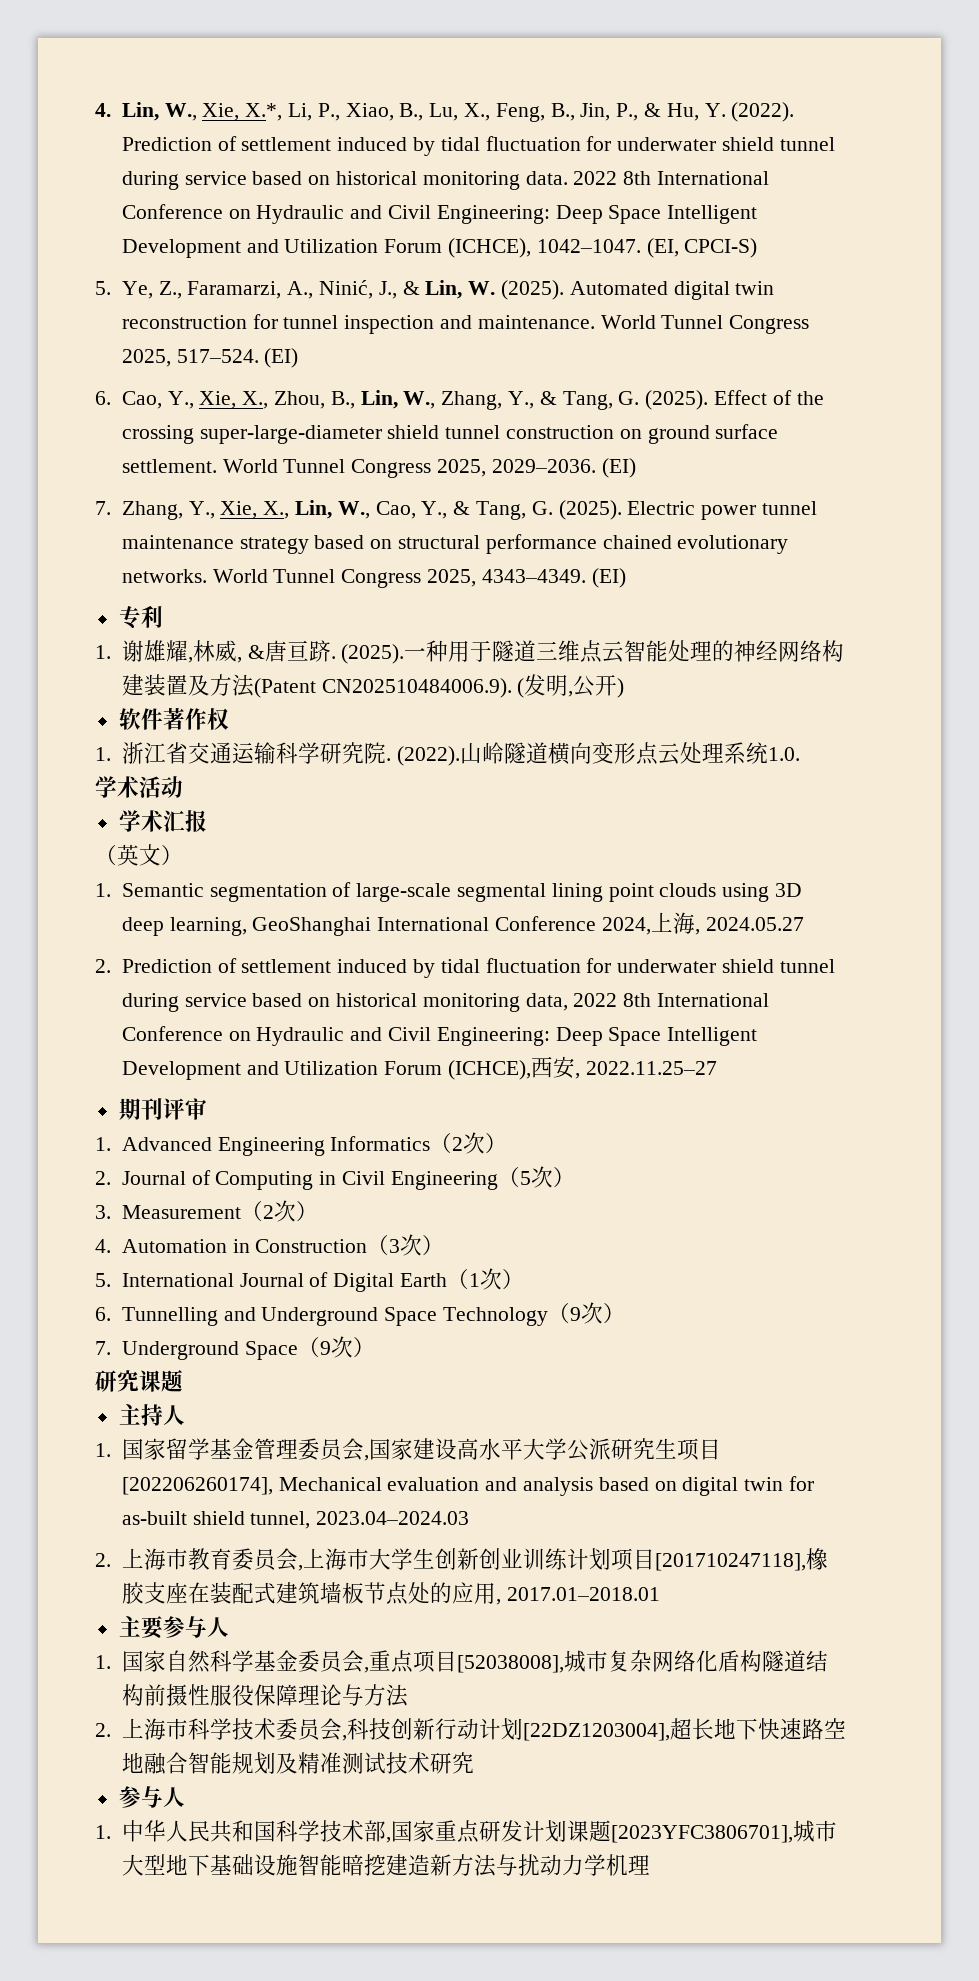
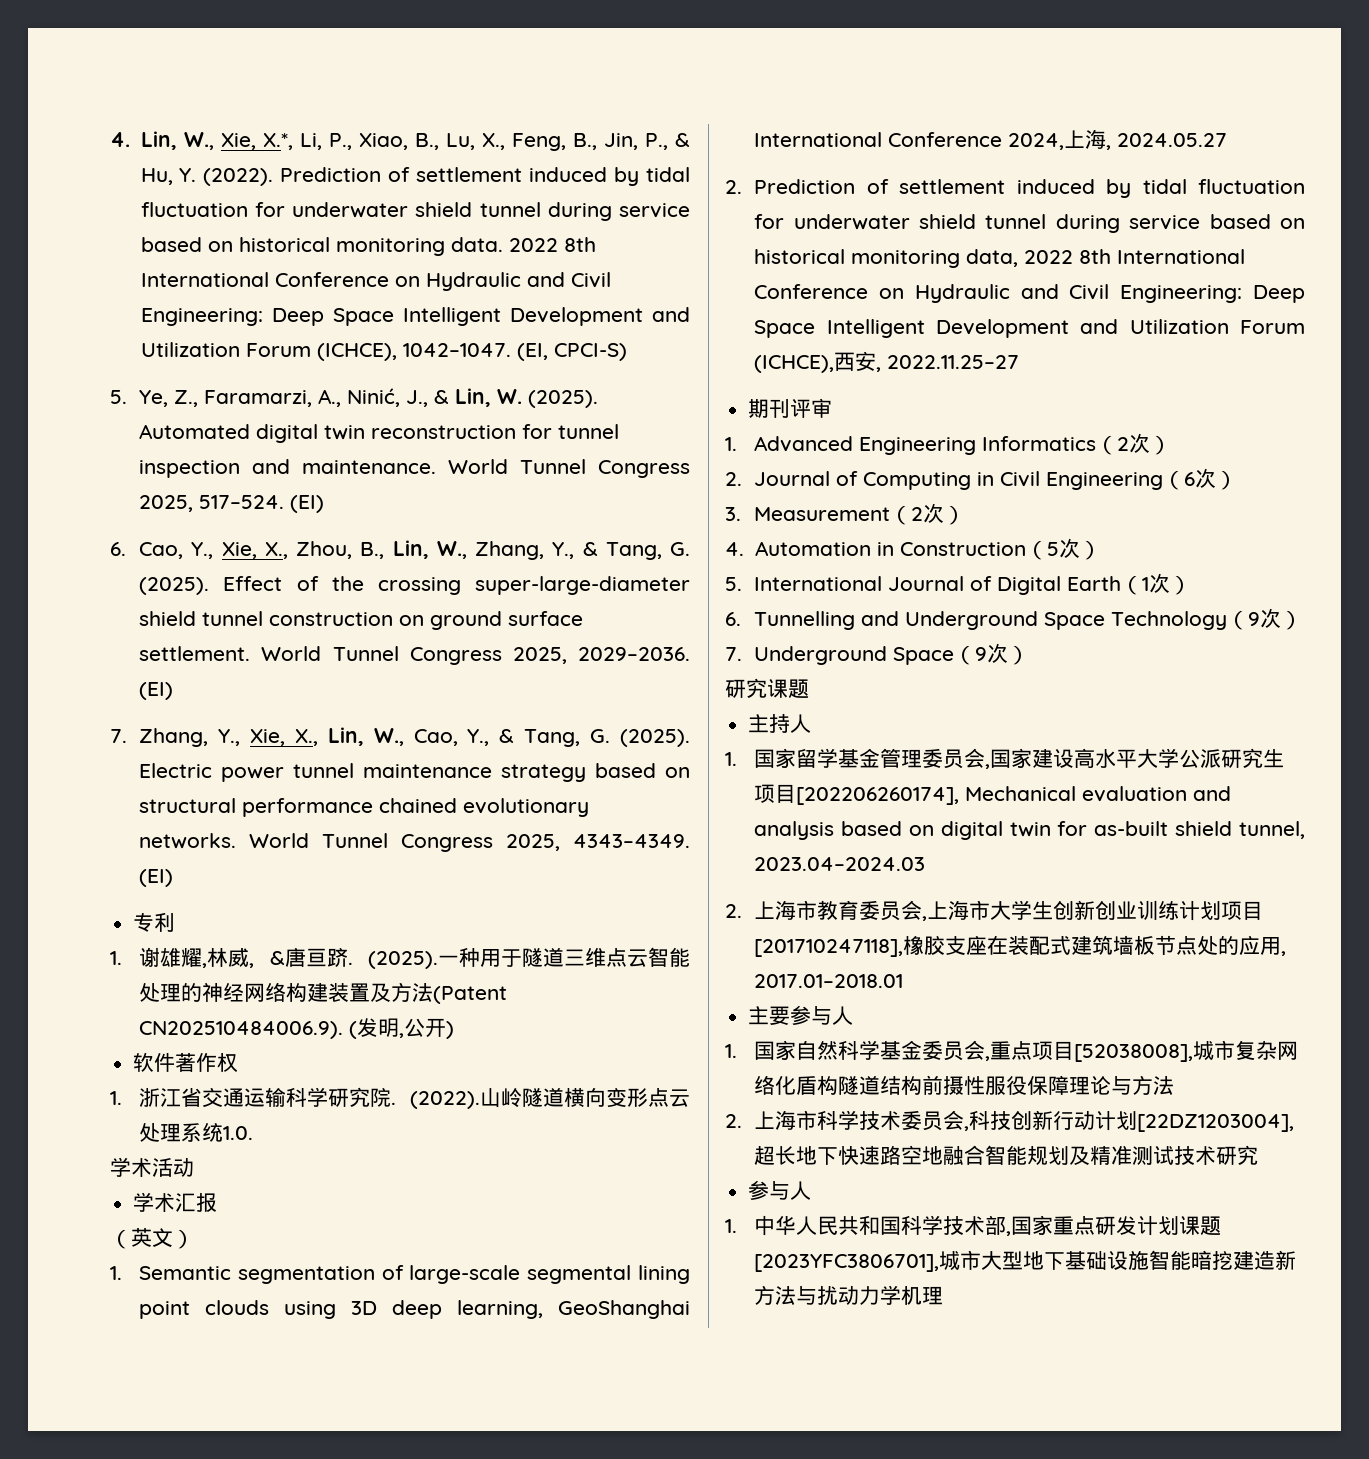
[519,1171,531,1185] 5 -> [1184,472,1196,486] 6
[389,1239,401,1253] 3 -> [1046,542,1059,556] 5

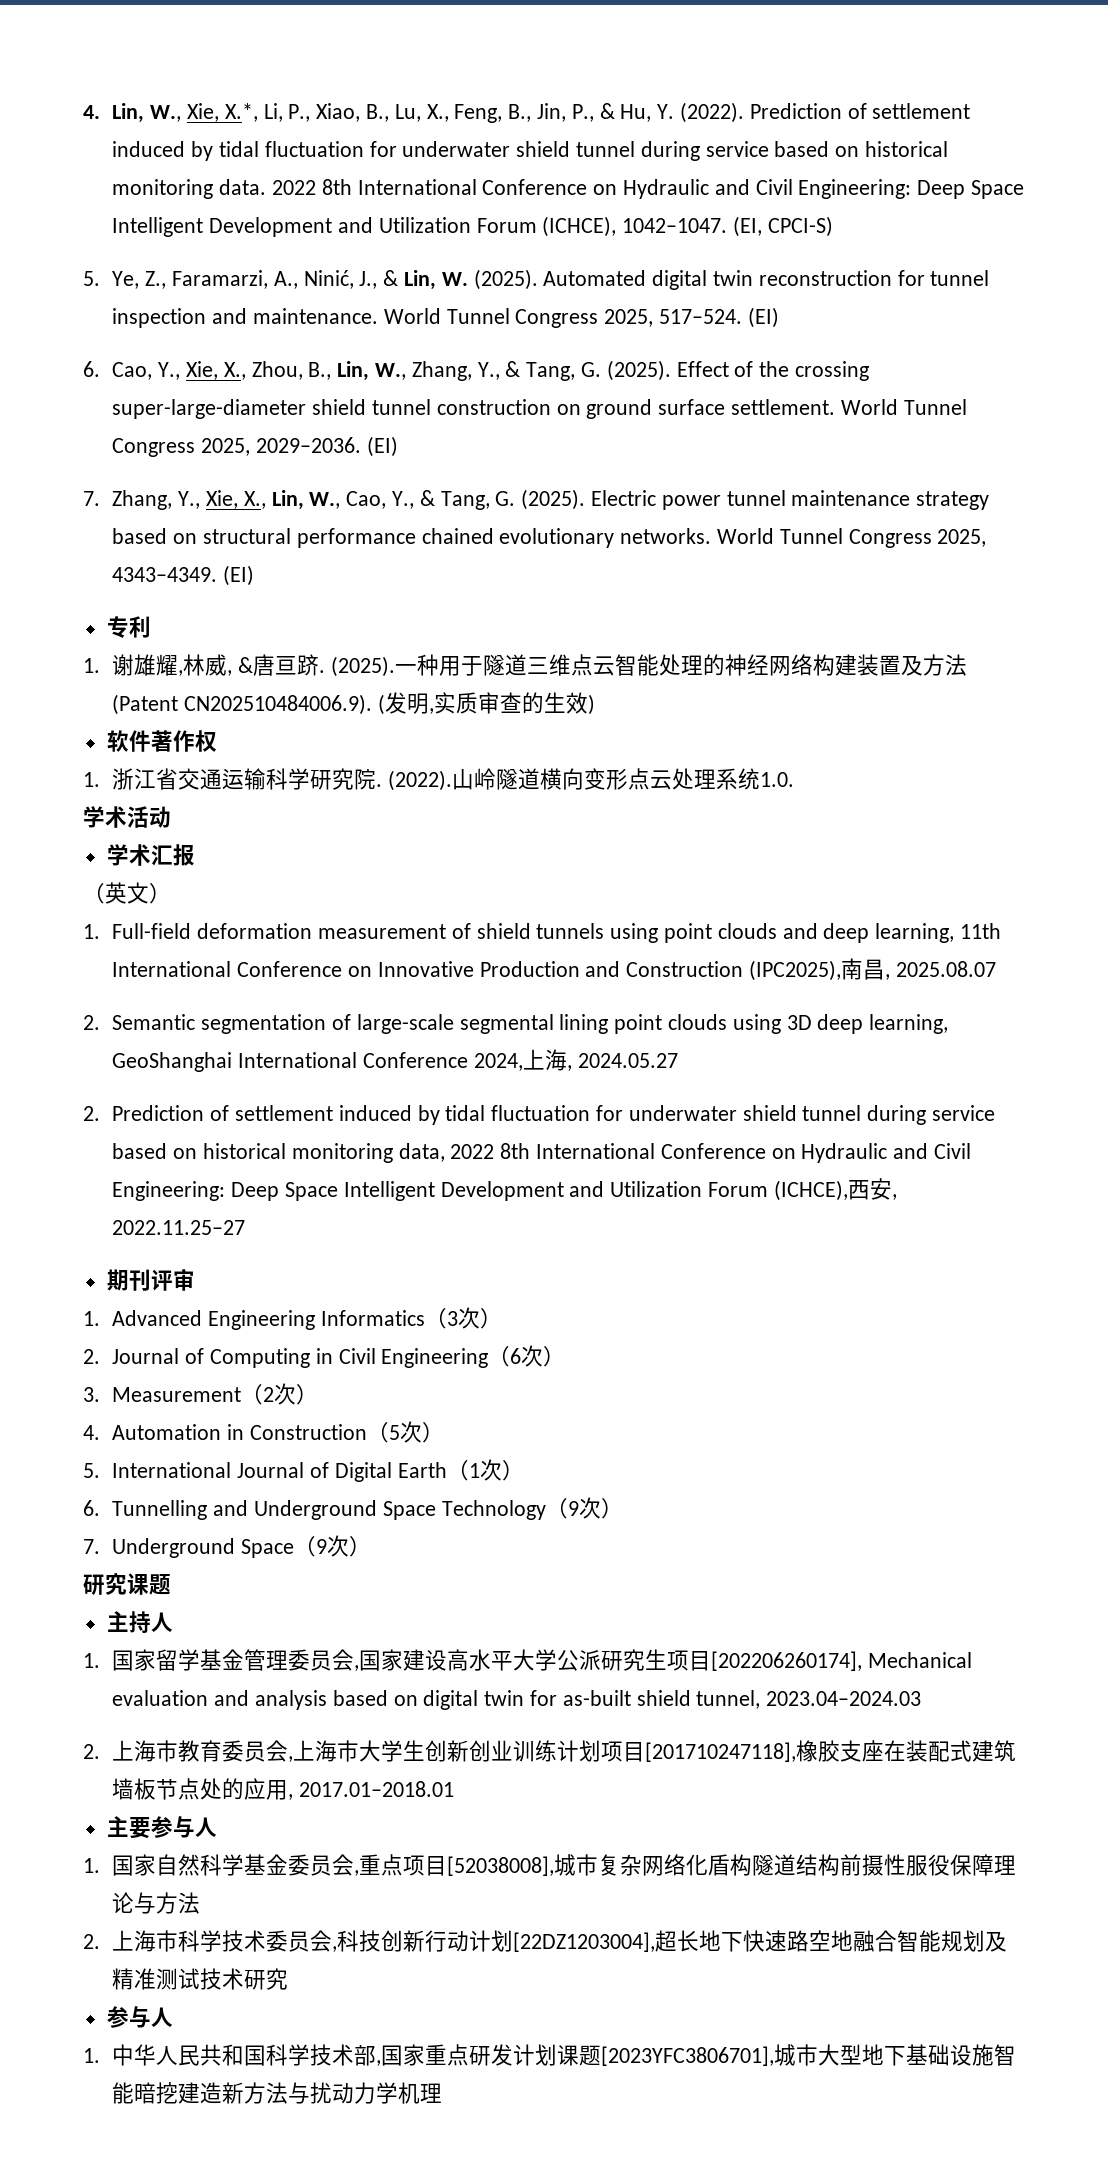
[404,1018,447,1038] 公开 -> [433,692,588,714] 实质审查的生效
(122, 1273) none -> [112,923,1002,943] [112,958,996,981] [83,1015,100,1030] Full-field deformation measurement of shield tunnels using point clouds and deep learning, 11th International Conference on Innovative Production and Construction (IPC2025),南昌, 2025.08.07 // 2.
[1117,437,1130,451] 2 -> [446,1311,458,1326] 3

